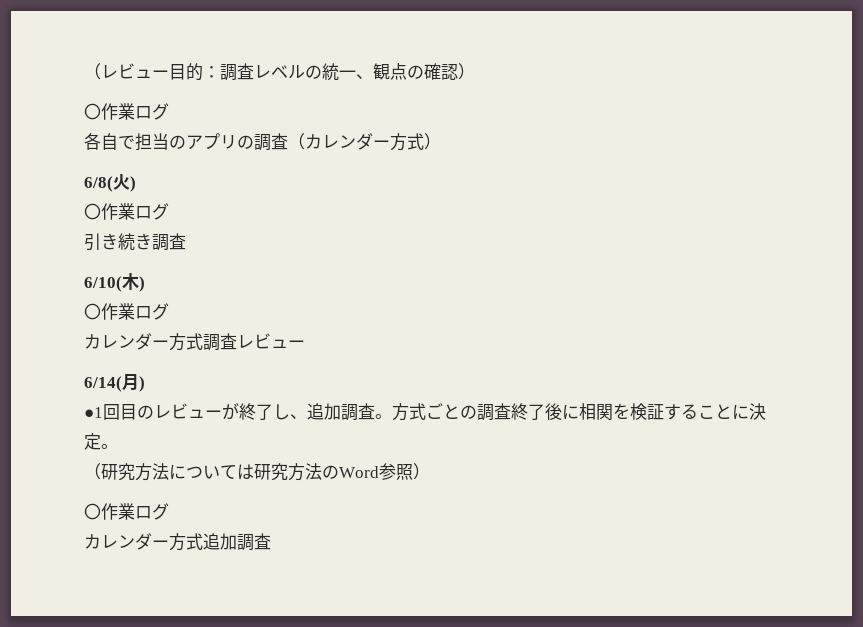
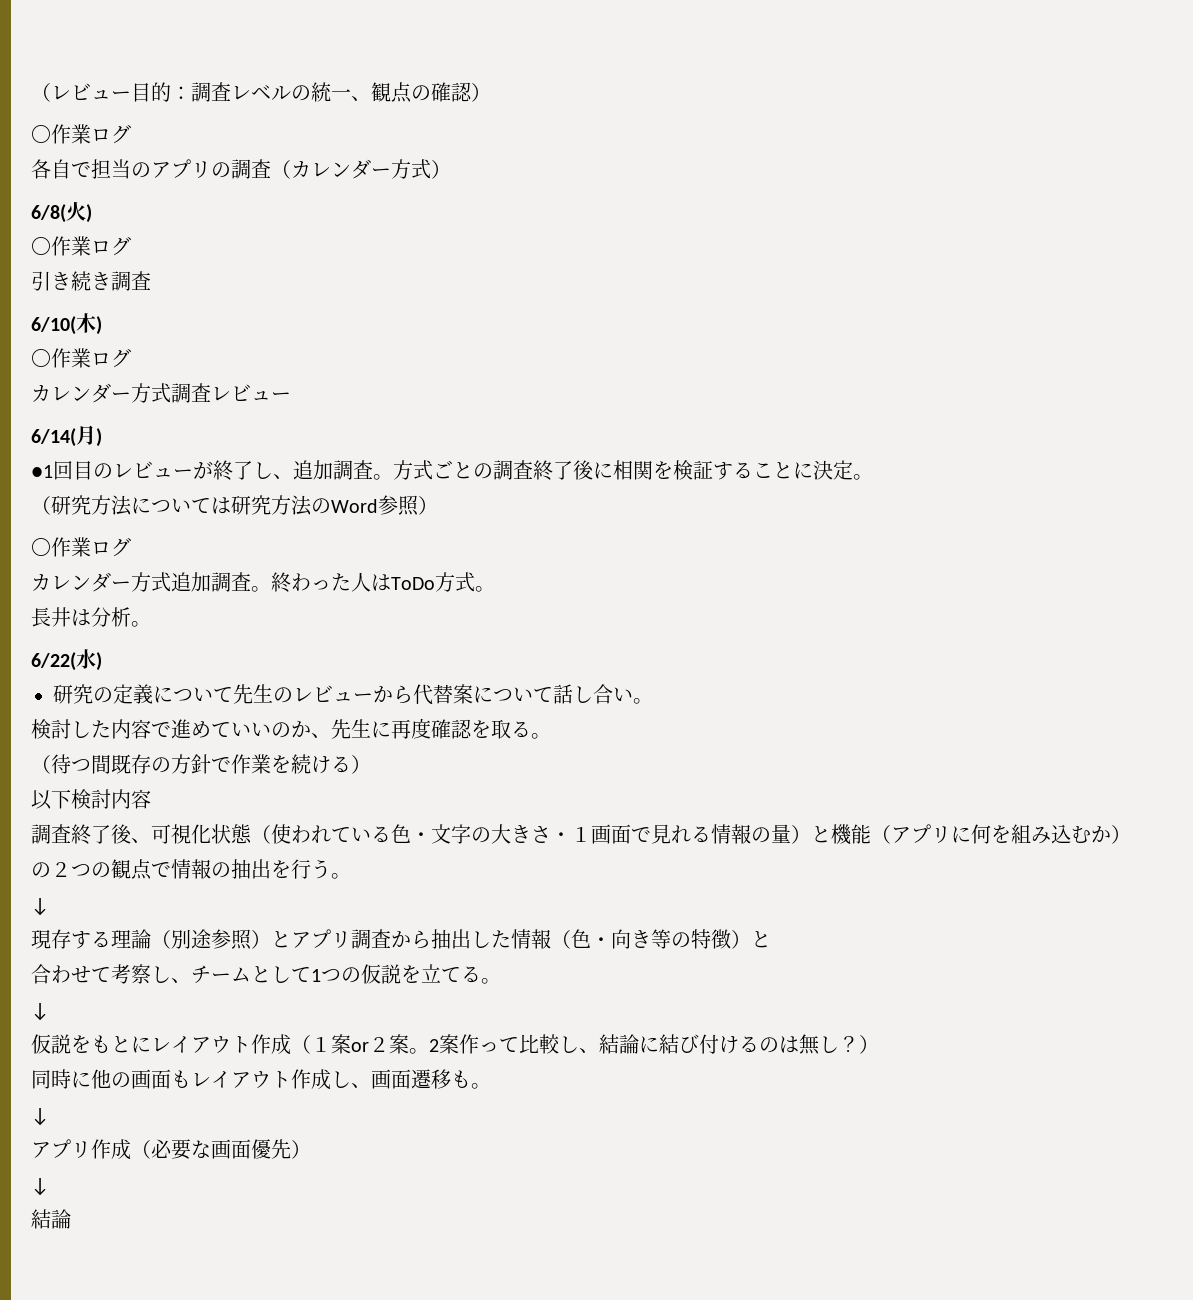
(271, 541) none -> [251,572,495,593] [31,607,151,627] [31,649,102,671] [53,684,653,705] [31,718,551,739] [31,754,371,774] [31,789,151,810] [31,824,1131,845] [31,859,351,880] [31,898,49,916] [31,929,771,950] [31,964,501,984] [31,1003,49,1021] [31,1034,879,1055] [31,1069,491,1090] [31,1108,49,1126] [31,1139,311,1160] [31,1178,49,1196] [31,1209,71,1229] 。終わった人はToDo方式。 // 長井は分析。 // 6/22(水) // 研究の定義について先生のレビューから代替案について話し合い。 // 検討した内容で進めていいのか、先生に再度確認を取る。 // （待つ間既存の方針で作業を続ける） // 以下検討内容 // 調査終了後、可視化状態（使われている色・文字の大きさ・１画面で見れる情報の量）と機能（アプリに何を組み込むか）の２つの観点で情報の抽出を行う。 // ↓ // 現存する理論（別途参照）とアプリ調査から抽出した情報（色・向き等の特徴）と // 合わせて考察し、チームとして1つの仮説を立てる。 // ↓ // 仮説をもとにレイアウト作成（１案or２案。2案作って比較し、結論に結び付けるのは無し？） // 同時に他の画面もレイアウト作成し、画面遷移も。 // ↓ // アプリ作成（必要な画面優先） // ↓ // 結論

